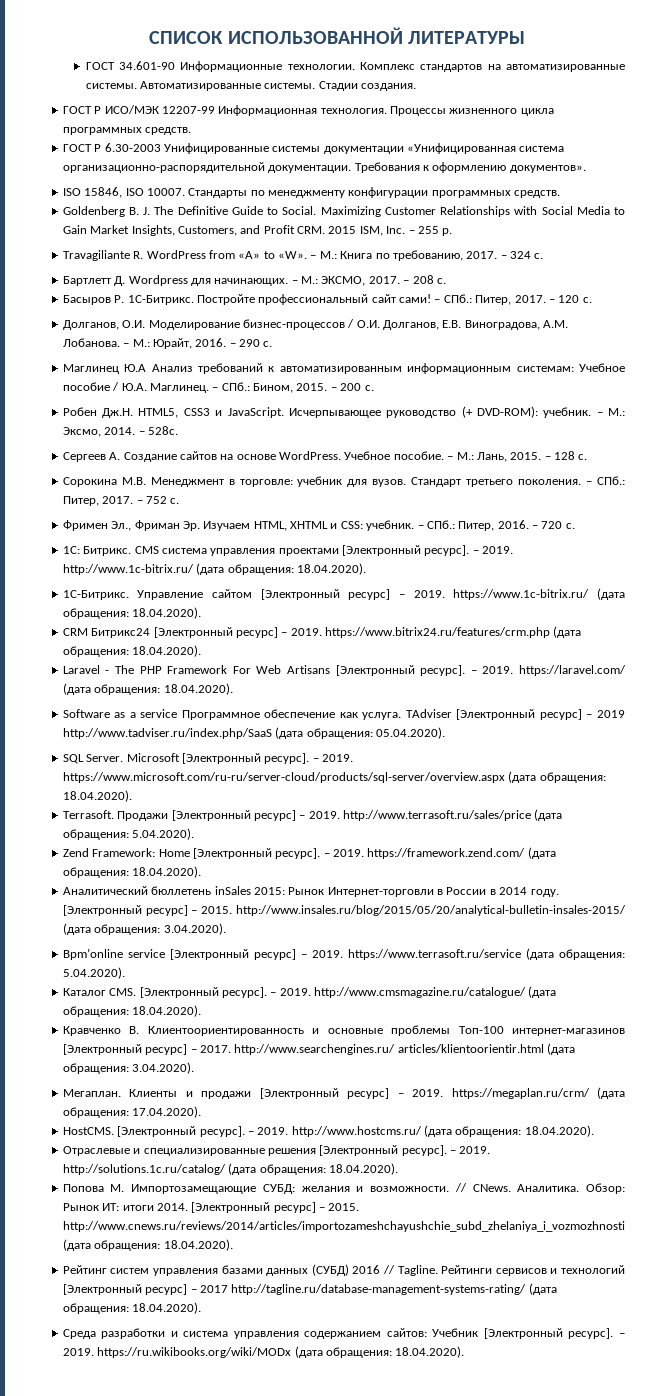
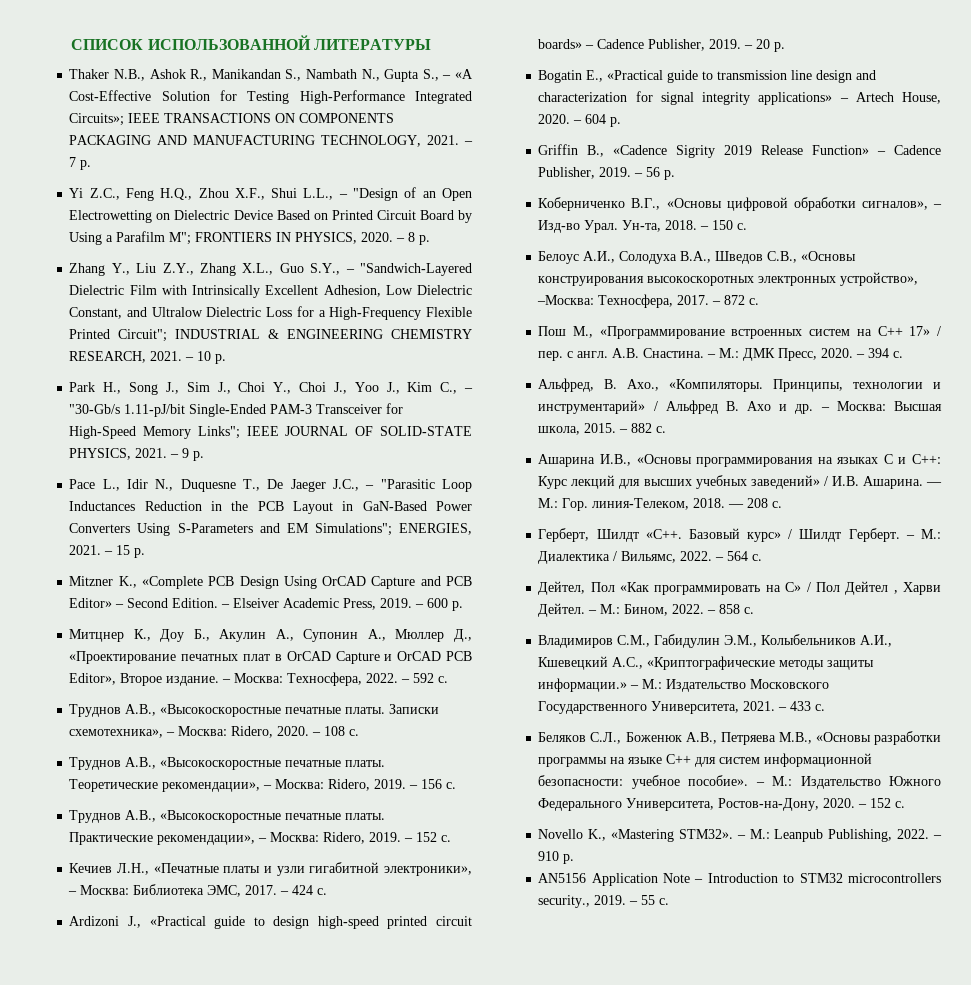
[85,61,625,72] [85,81,417,91] [62,105,554,116] [62,127,192,135] [62,143,565,154] [62,162,586,173] [62,187,561,198] [62,206,625,217] [62,225,453,236] [62,250,544,261] [62,275,446,286] [62,294,592,305] [62,319,569,330] [62,338,273,349] [62,363,625,374] [62,382,374,393] [62,406,625,418] [62,426,178,437] [62,451,588,462] [62,476,625,487] [62,496,180,506] [62,520,575,531] [62,545,514,556] [62,563,366,575] [62,588,625,600] [62,607,202,619] [62,626,582,638] [62,645,202,657] [62,665,626,676] [62,683,233,695] [62,709,625,720] [62,727,445,739] [62,753,353,764] [62,771,606,783] [62,790,132,802] [62,809,563,821] [62,828,195,840] [62,847,556,859] [62,866,202,878] [62,886,559,897] [62,905,626,916] [62,923,226,935] [62,948,625,960] [62,967,125,979] [62,986,557,998] [62,1005,202,1017] [62,1025,625,1036] [62,1043,575,1055] [62,1062,195,1074] [62,1087,625,1099] [62,1106,202,1118] [62,1125,594,1137] [62,1145,491,1156] [62,1163,398,1175] [62,1183,626,1194] [62,1202,360,1213] [62,1221,625,1232] [62,1239,233,1251] [62,1264,626,1276] [62,1283,557,1295] [62,1302,202,1314] [62,1328,625,1339] [62,1346,465,1358] ГОСТ 34.601-90 Информационные технологии. Комплекс стандартов на автоматизированные системы. Автоматизированные системы. Стадии создания. // ГОСТ Р ИСО/МЭК 12207-99 Информационная технология. Процессы жизненного цикла программных средств. // ГОСТ Р 6.30-2003 Унифицированные системы документации «Унифицированная система организационно-распорядительной документации. Требования к оформлению документов». // ISO 15846, ISO 10007. Стандарты по менеджменту конфигурации программных средств. // Goldenberg B. J. The Definitive Guide to Social. Maximizing Customer Relationships with Social Media to Gain Market Insights, Customers, and Profit CRM. 2015 ISM, Inc. – 255 p. // Travagiliante R. WordPress from «A» to «W». – М.: Книга по требованию, 2017. – 324 с. // Бартлетт Д. Wordpress для начинающих. – М.: ЭКСМО, 2017. – 208 с. // Басыров Р. 1С-Битрикс. Постройте профессиональный сайт сами! – СПб.: Питер, 2017. – 120 с. // Долганов, О.И. Моделирование бизнес-процессов / О.И. Долганов, Е.В. Виноградова, А.М. Лобанова. – М.: Юрайт, 2016. – 290 с. // Маглинец Ю.А Анализ требований к автоматизированным информационным системам: Учебное пособие / Ю.А. Маглинец. – СПб.: Бином, 2015. – 200 с. // Робен Дж.Н. HTML5, CSS3 и JavaScript. Исчерпывающее руководство (+ DVD-ROM): учебник. – М.: Эксмо, 2014. – 528с. // Сергеев А. Создание сайтов на основе WordPress. Учебное пособие. – М.: Лань, 2015. – 128 с. // Сорокина М.В. Менеджмент в торговле: учебник для вузов. Стандарт третьего поколения. – СПб.: Питер, 2017. – 752 с. // Фримен Эл., Фриман Эр. Изучаем HTML, XHTML и CSS: учебник. – СПб.: Питер, 2016. – 720 с. // 1С: Битрикс. CMS система управления проектами [Электронный ресурс]. – 2019. http://www.1c-bitrix.ru/ (дата обращения: 18.04.2020). // 1С-Битрикс. Управление сайтом [Электронный ресурс] – 2019. https://www.1c-bitrix.ru/ (дата обращения: 18.04.2020). // CRM Битрикс24 [Электронный ресурс] – 2019. https://www.bitrix24.ru/features/crm.php (дата обращения: 18.04.2020). // Laravel - The PHP Framework For Web Artisans [Электронный ресурс]. – 2019. https://laravel.com/ (дата обращения: 18.04.2020). // Software as a service Программное обеспечение как услуга. TAdviser [Электронный ресурс] – 2019 http://www.tadviser.ru/index.php/SaaS (дата обращения: 05.04.2020). // SQL Server. Microsoft [Электронный ресурс]. – 2019. https://www.microsoft.com/ru-ru/server-cloud/products/sql-server/overview.aspx (дата обращения: 18.04.2020). // Terrasoft. Продажи [Электронный ресурс] – 2019. http://www.terrasoft.ru/sales/price (дата обращения: 5.04.2020). // Zend Framework: Home [Электронный ресурс]. – 2019. https://framework.zend.com/ (дата обращения: 18.04.2020). // Аналитический бюллетень inSales 2015: Рынок Интернет-торговли в России в 2014 году. [Электронный ресурс] – 2015. http://www.insales.ru/blog/2015/05/20/analytical-bulletin-insales-2015/ (дата обращения: 3.04.2020). // Вpm’online service [Электронный ресурс] – 2019. https://www.terrasoft.ru/service (дата обращения: 5.04.2020). // Каталог CMS. [Электронный ресурс]. – 2019. http://www.cmsmagazine.ru/catalogue/ (дата обращения: 18.04.2020). // Кравченко В. Клиентоориентированность и основные проблемы Топ-100 интернет-магазинов [Электронный ресурс] – 2017. http://www.searchengines.ru/ articles/klientoorientir.html (дата обращения: 3.04.2020). // Мегаплан. Клиенты и продажи [Электронный ресурс] – 2019. https://megaplan.ru/crm/ (дата обращения: 17.04.2020). // НostCMS. [Электронный ресурс]. – 2019. http://www.hostcms.ru/ (дата обращения: 18.04.2020). // Отраслевые и специализированные решения [Электронный ресурс]. – 2019. http://solutions.1c.ru/catalog/ (дата обращения: 18.04.2020). // Попова М. Импортозамещающие СУБД: желания и возможности. // CNews. Аналитика. Обзор: Рынок ИТ: итоги 2014. [Электронный ресурс] – 2015. http://www.cnews.ru/reviews/2014/articles/importozameshchayushchie_subd_zhelaniya_i_vozmozhnosti (дата обращения: 18.04.2020). // Рейтинг систем управления базами данных (СУБД) 2016 // Tagline. Рейтинги сервисов и технологий [Электронный ресурс] – 2017 http://tagline.ru/database-management-systems-rating/ (дата обращения: 18.04.2020). // Среда разработки и система управления содержанием сайтов: Учебник [Электронный ресурс]. – 2019. https://ru.wikibooks.org/wiki/MODx (дата обращения: 18.04.2020). -> [69,69,473,82] [69,90,472,104] [69,113,395,126] [69,135,473,147] [69,157,92,170] [69,187,473,201] [69,210,473,223] [69,231,431,245] [69,263,472,276] [69,285,472,298] [69,306,472,320] [69,329,472,342] [69,351,227,364] [69,382,474,395] [69,403,404,417] [69,426,472,439] [69,448,205,461] [69,479,473,492] [69,501,472,514] [69,523,472,536] [69,545,146,558] [69,576,473,589] [69,598,464,611] [69,629,472,642] [69,651,472,664] [69,672,449,686] [69,704,440,717] [69,726,360,738] [69,757,386,770] [69,779,457,792] [69,810,386,823] [69,832,452,845] [69,862,472,876] [68,884,328,897] [69,916,472,929] [538,39,786,52] [538,70,877,83] [538,91,941,105] [538,114,622,127] [538,144,941,158] [538,167,676,180] [538,197,942,211] [538,220,748,233] [538,251,857,264] [538,272,919,286] [537,294,760,308] [538,326,941,339] [538,348,904,361] [538,378,941,392] [538,400,942,414] [538,423,667,435] [538,454,941,467] [538,475,942,489] [538,498,783,511] [538,528,941,542] [538,551,763,564] [538,581,941,595] [538,603,755,617] [538,634,893,648] [538,656,875,670] [538,678,830,692] [538,701,826,714] [538,731,941,745] [538,753,873,767] [538,775,941,789] [538,798,906,811] [538,829,942,842] [538,851,575,864] [538,873,941,886] [538,895,670,908] Thaker N.B., Ashok R., Manikandan S., Nambath N., Gupta S., – «A Cost-Effective Solution for Testing High-Performance Integrated Circuits»; IEEE TRANSACTIONS ON COMPONENTS PACKAGING AND MANUFACTURING TECHNOLOGY, 2021. – 7 p. // Yi Z.C., Feng H.Q., Zhou X.F., Shui L.L., – "Design of an Open Electrowetting on Dielectric Device Based on Printed Circuit Board by Using a Parafilm M"; FRONTIERS IN PHYSICS, 2020. – 8 p. // Zhang Y., Liu Z.Y., Zhang X.L., Guo S.Y., – "Sandwich-Layered Dielectric Film with Intrinsically Excellent Adhesion, Low Dielectric Constant, and Ultralow Dielectric Loss for a High-Frequency Flexible Printed Circuit"; INDUSTRIAL & ENGINEERING CHEMISTRY RESEARCH, 2021. – 10 p. // Park H., Song J., Sim J., Choi Y., Choi J., Yoo J., Kim C., – "30-Gb/s 1.11-pJ/bit Single-Ended PAM-3 Transceiver for High-Speed Memory Links"; IEEE JOURNAL OF SOLID-STATE PHYSICS, 2021. – 9 p. // Pace L., Idir N., Duquesne T., De Jaeger J.C., – "Parasitic Loop Inductances Reduction in the PCB Layout in GaN-Based Power Converters Using S-Parameters and EM Simulations"; ENERGIES, 2021. – 15 p. // Mitzner K., «Complete PCB Design Using OrCAD Capture and PCB Editor» – Second Edition. – Elseiver Academic Press, 2019. – 600 p. // Митцнер К., Доу Б., Акулин А., Супонин А., Мюллер Д., «Проектирование печатных плат в OrCAD Capture и OrCAD PCB Editor», Второе издание. – Москва: Техносфера, 2022. – 592 с. // Труднов А.В., «Высокоскоростные печатные платы. Записки схемотехника», – Москва: Ridero, 2020. – 108 с. // Труднов А.В., «Высокоскоростные печатные платы. Теоретические рекомендации», – Москва: Ridero, 2019. – 156 с. // Труднов А.В., «Высокоскоростные печатные платы. Практические рекомендации», – Москва: Ridero, 2019. – 152 с. // Кечиев Л.Н., «Печатные платы и узли гигабитной электроники», – Москва: Библиотека ЭМС, 2017. – 424 с. // Ardizoni J., «Practical guide to design high-speed printed circuit boards» – Cadence Publisher, 2019. – 20 p. // Bogatin E., «Practical guide to transmission line design and characterization for signal integrity applications» – Artech House, 2020. – 604 p. // Griffin B., «Cadence Sigrity 2019 Release Function» – Cadence Publisher, 2019. – 56 p. // Коберниченко В.Г., «Основы цифровой обработки сигналов», – Изд-во Урал. Ун-та, 2018. – 150 с. // Белоус А.И., Солодуха В.А., Шведов С.В., «Основы конструирования высокоскоротных электронных устройство», –Москва: Техносфера, 2017. – 872 с. // Пош М., «Программирование встроенных систем на C++ 17» / пер. с англ. А.В. Снастина. – М.: ДМК Пресс, 2020. – 394 с. // Альфред, В. Ахо., «Компиляторы. Принципы, технологии и инструментарий» / Альфред В. Ахо и др. – Москва: Высшая школа, 2015. – 882 c. // Ашарина И.В., «Основы программирования на языках С и С++: Курс лекций для высших учебных заведений» / И.В. Ашарина. — М.: Гор. линия-Телеком, 2018. — 208 c. // Герберт, Шилдт «C++. Базовый курс» / Шилдт Герберт. – М.: Диалектика / Вильямс, 2022. – 564 c. // Дейтел, Пол «Как программировать на С» / Пол Дейтел , Харви Дейтел. – М.: Бином, 2022. – 858 c. // Владимиров С.М., Габидулин Э.М., Колыбельников А.И., Кшевецкий А.С., «Криптографические методы защиты информации.» – М.: Издательство Московского Государственного Университета, 2021. – 433 с. // Беляков С.Л., Боженюк А.В., Петряева М.В., «Основы разработки программы на языке C++ для систем информационной безопасности: учебное пособие». – М.: Издательство Южного Федерального Университета, Ростов-на-Дону, 2020. – 152 с. // Novello K., «Mastering STM32». – М.: Leanpub Publishing, 2022. – 910 p. // AN5156 Application Note – Introduction to STM32 microcontrollers security., 2019. – 55 с.

